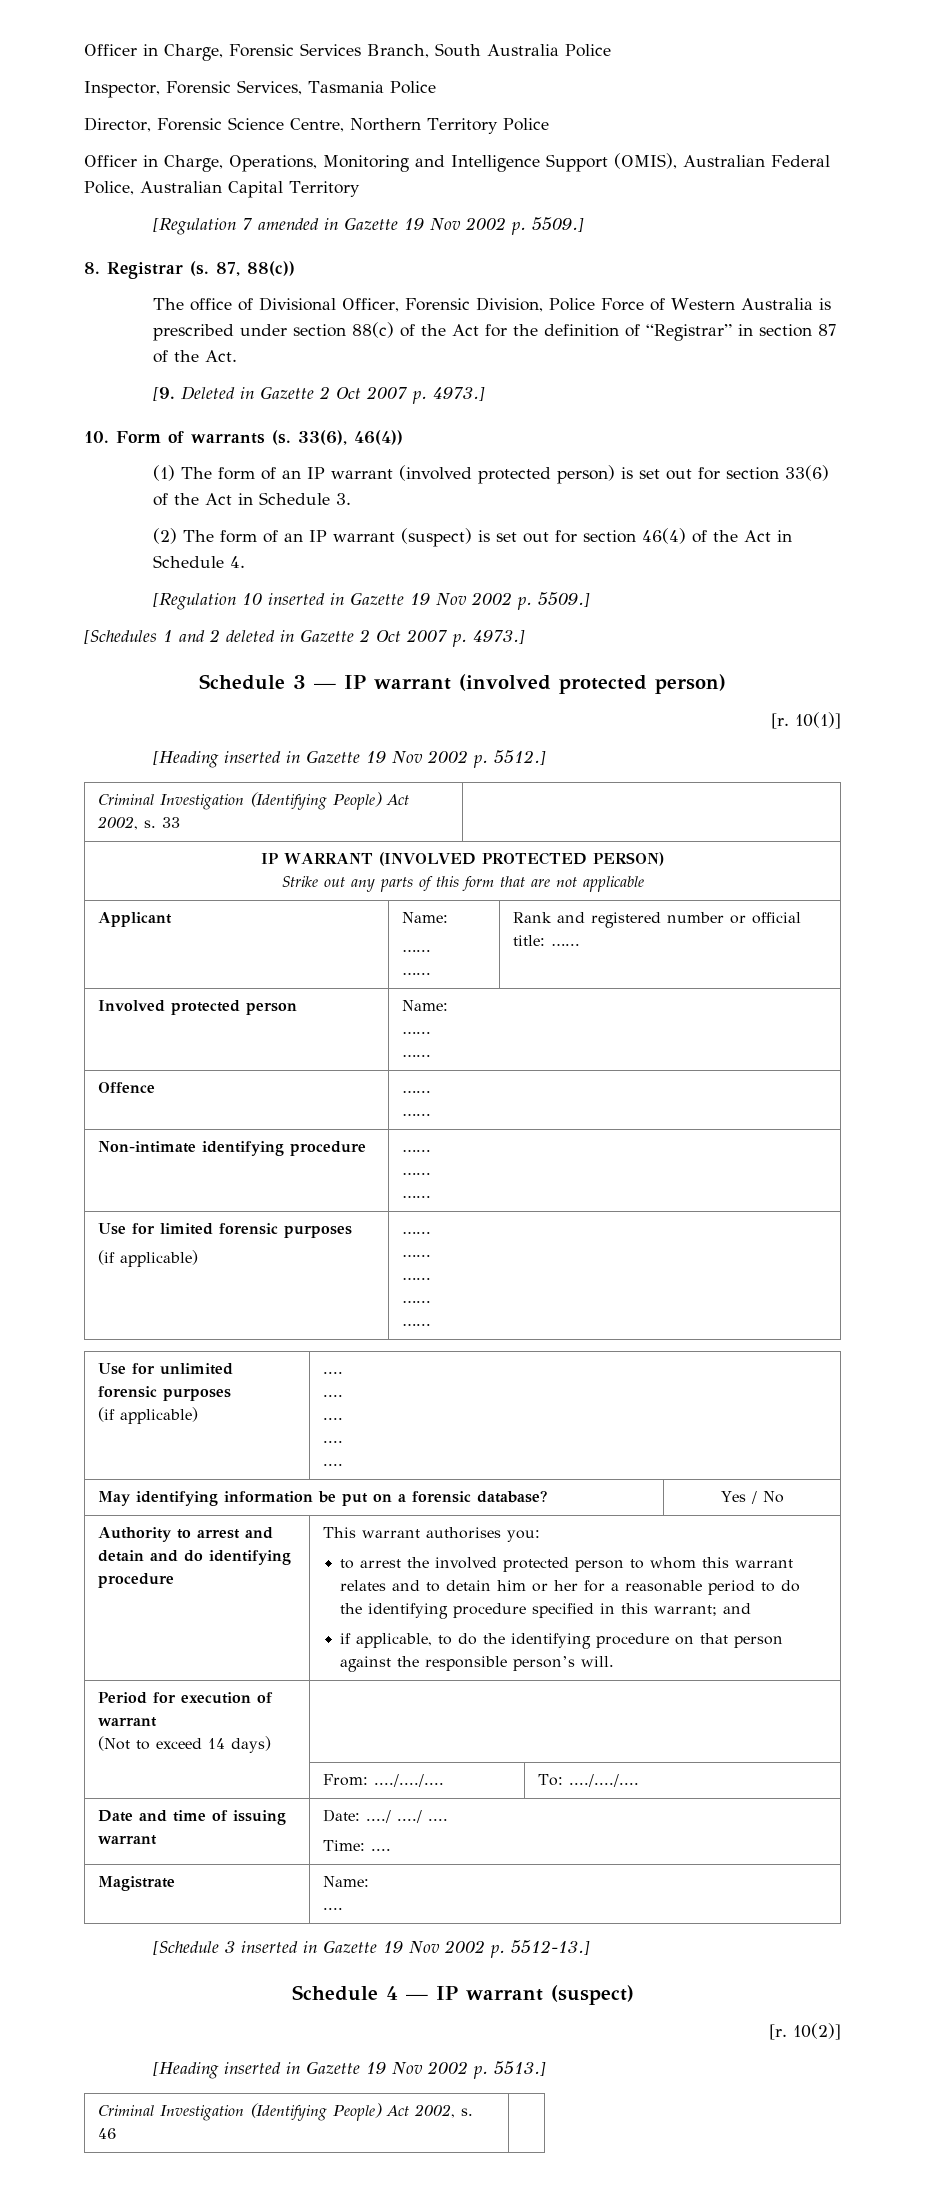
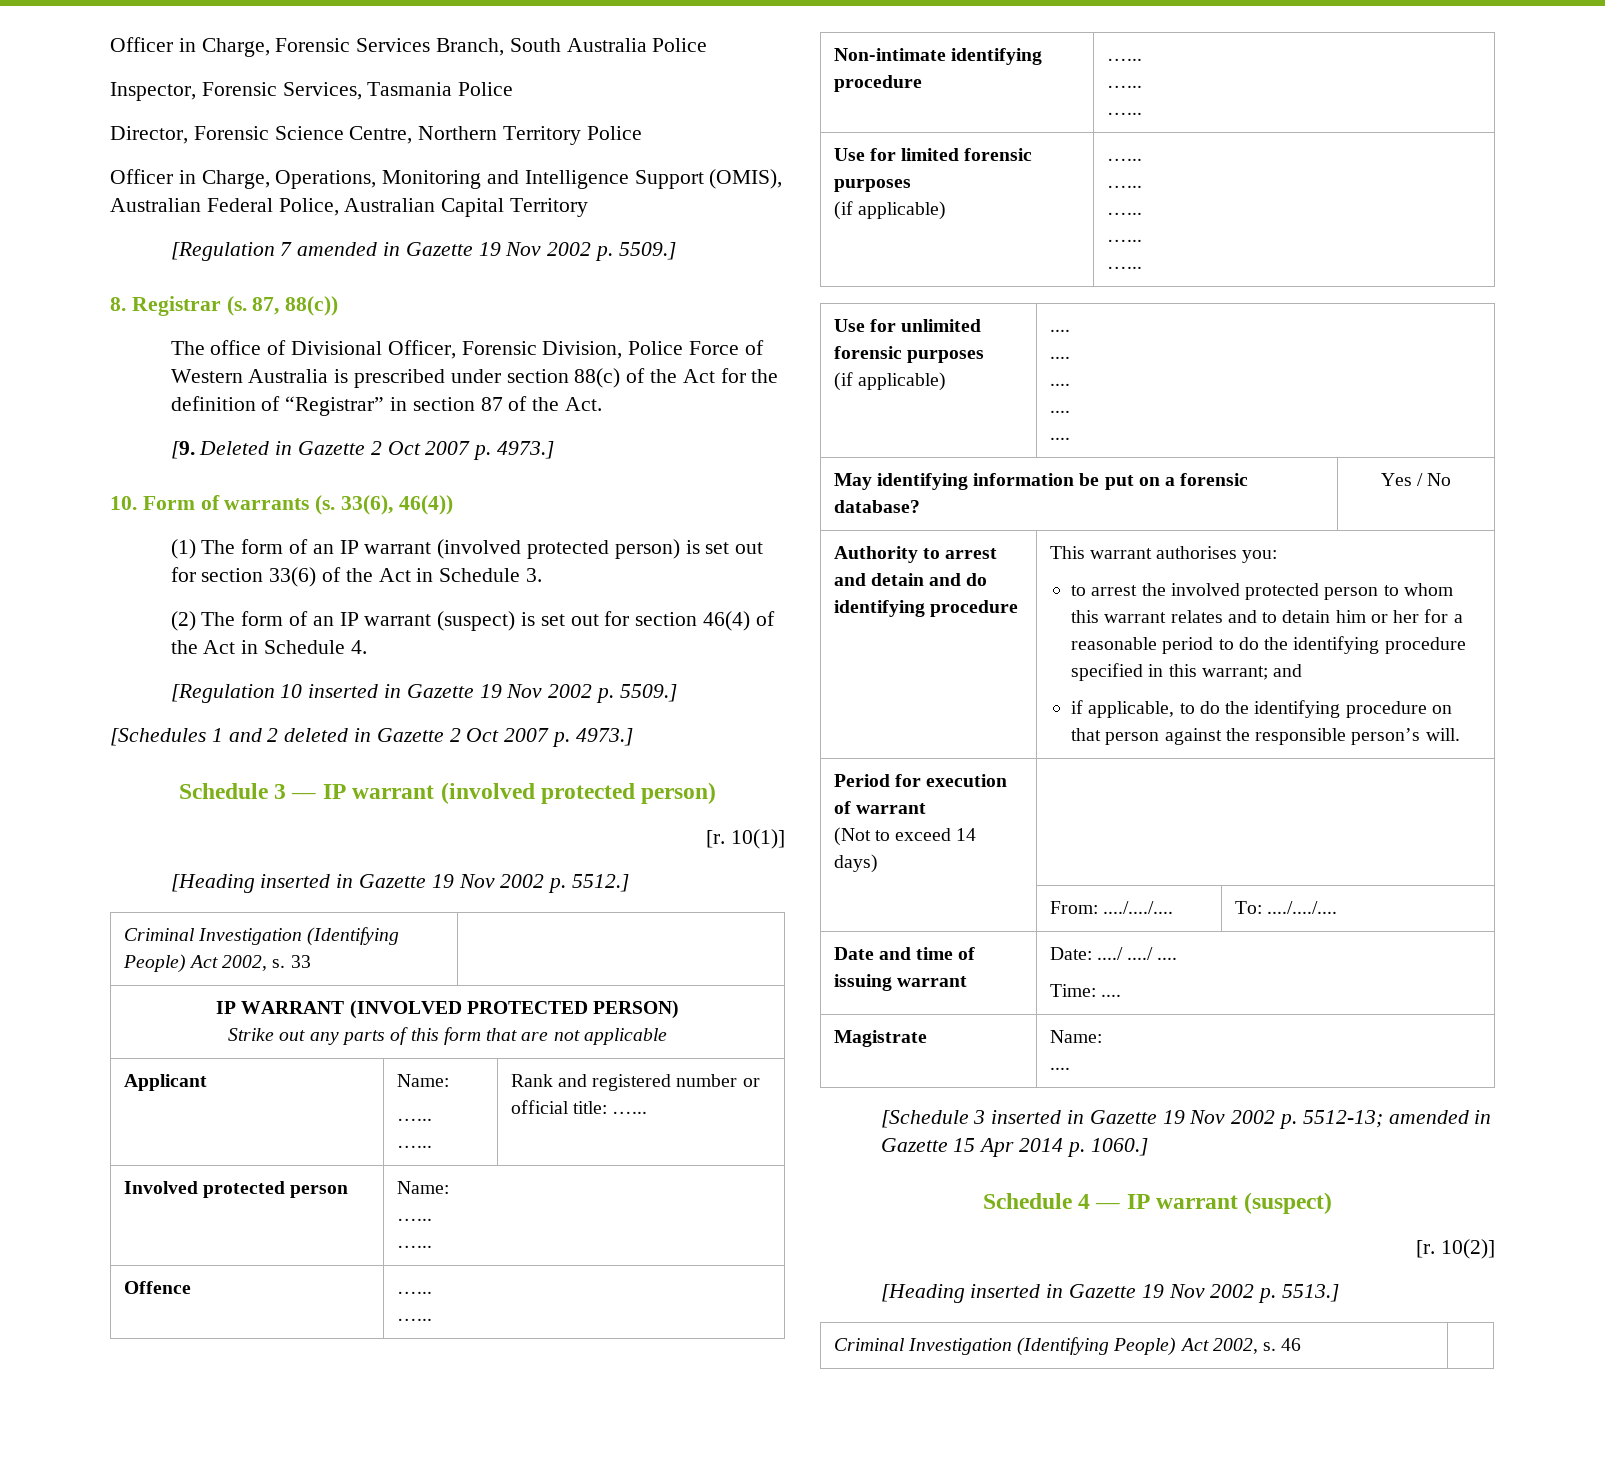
[510,1940,590,1955] 5512-13.] -> [1302,1110,1492,1128] [880,1138,1148,1157] 5512-13; amended in Gazette 15 Apr 2014 p. 1060.]

